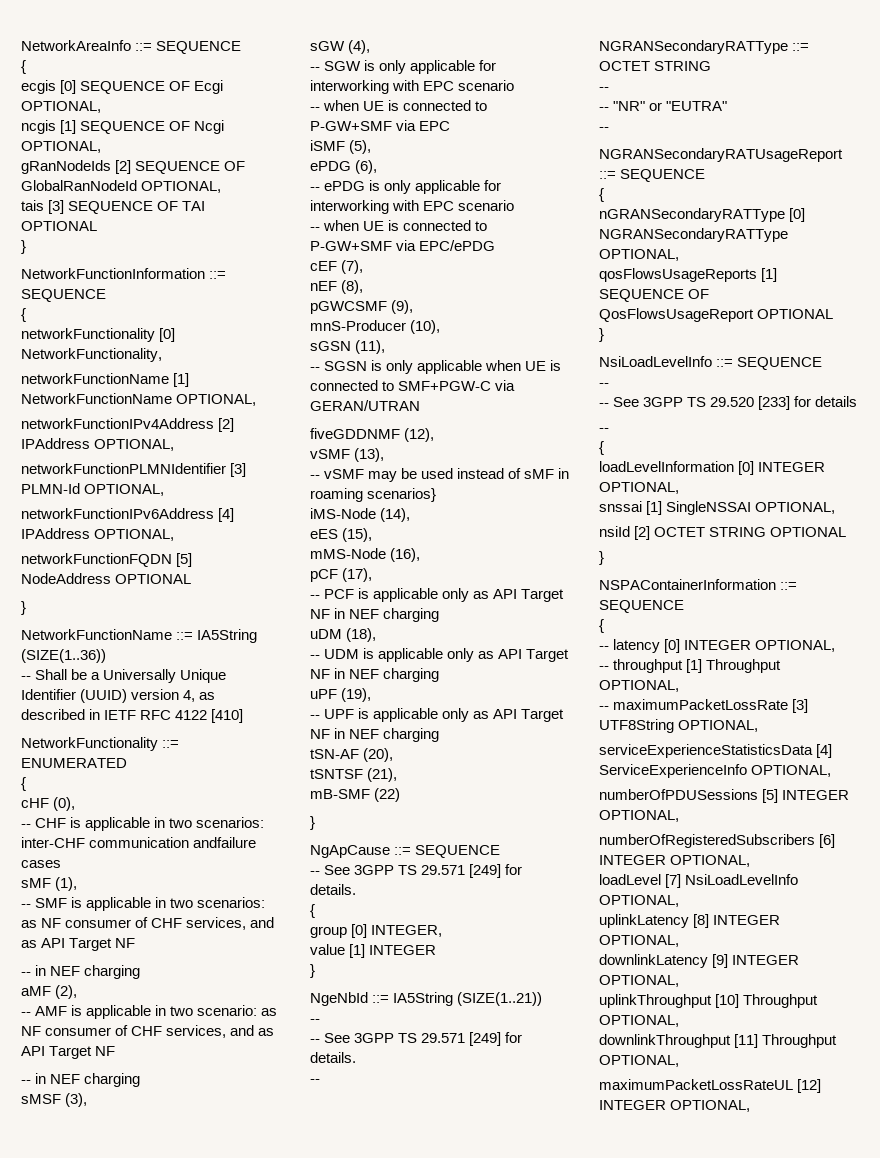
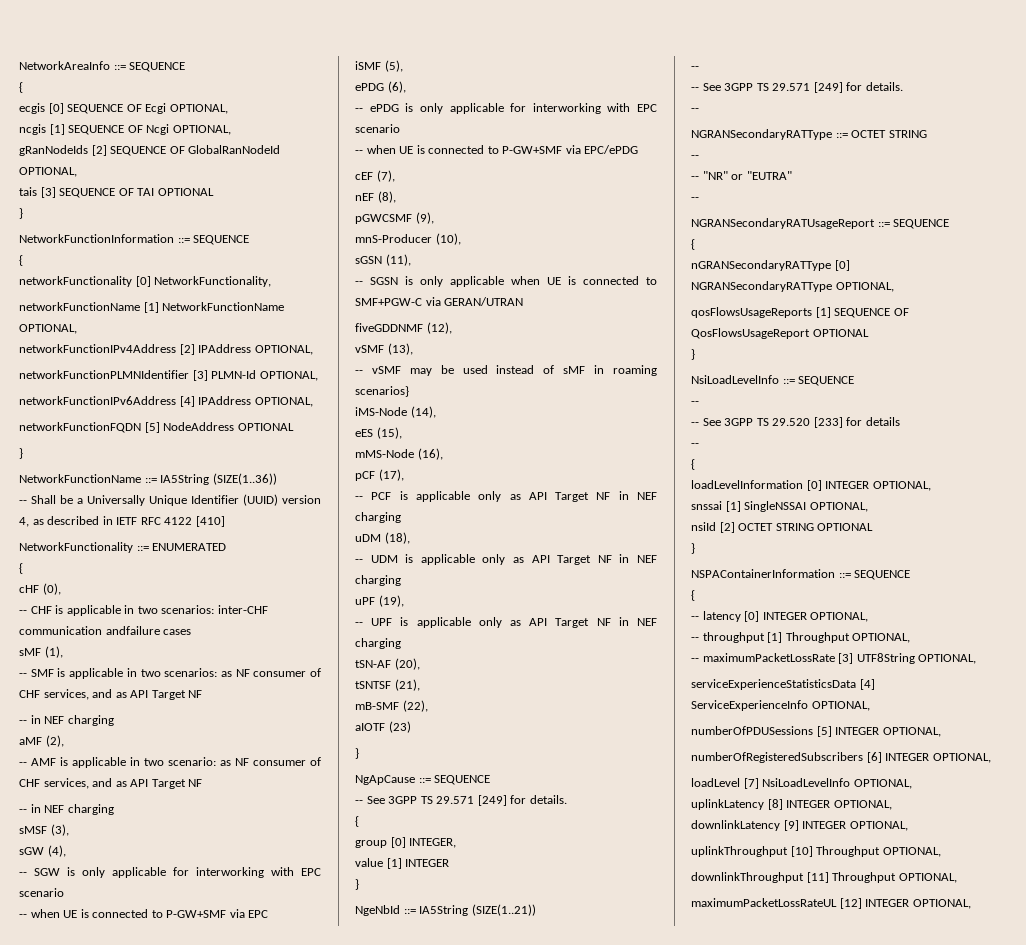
[374,788,401,802] (22) -> [402,700,428,712] [355,721,411,733] (22), // aIOTF (23)

